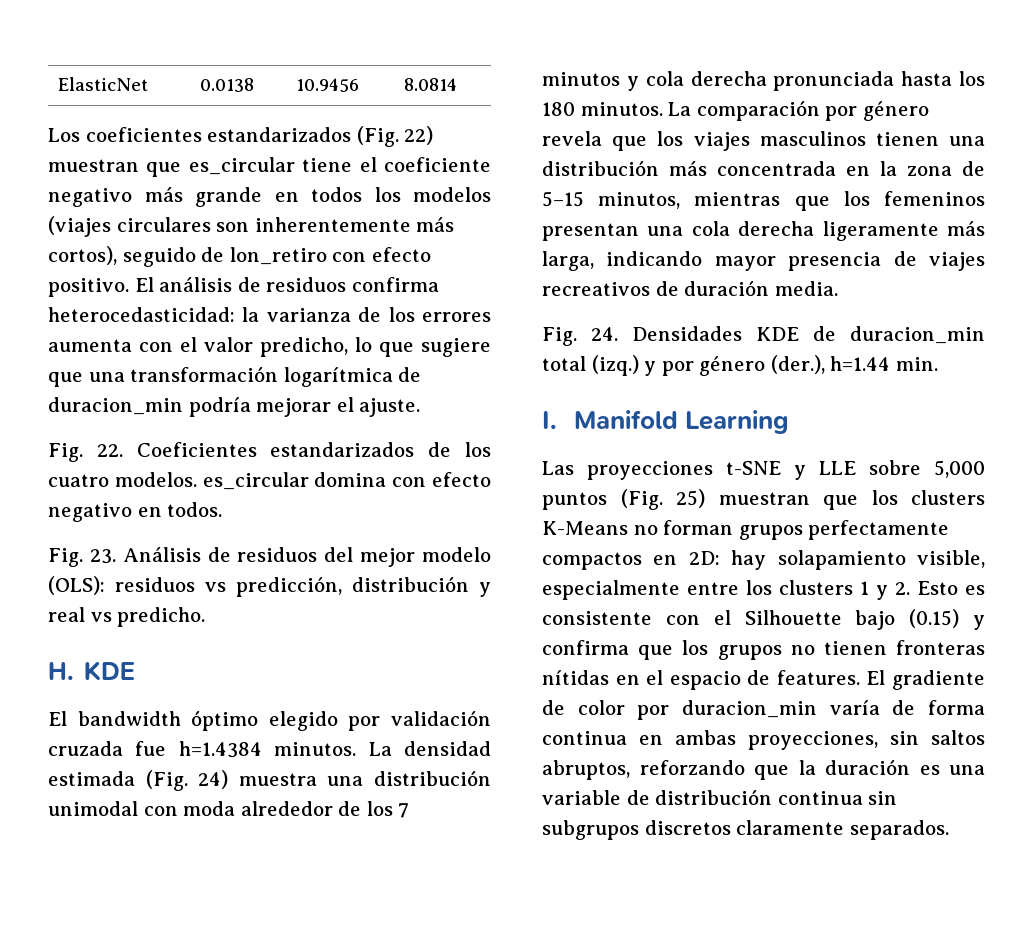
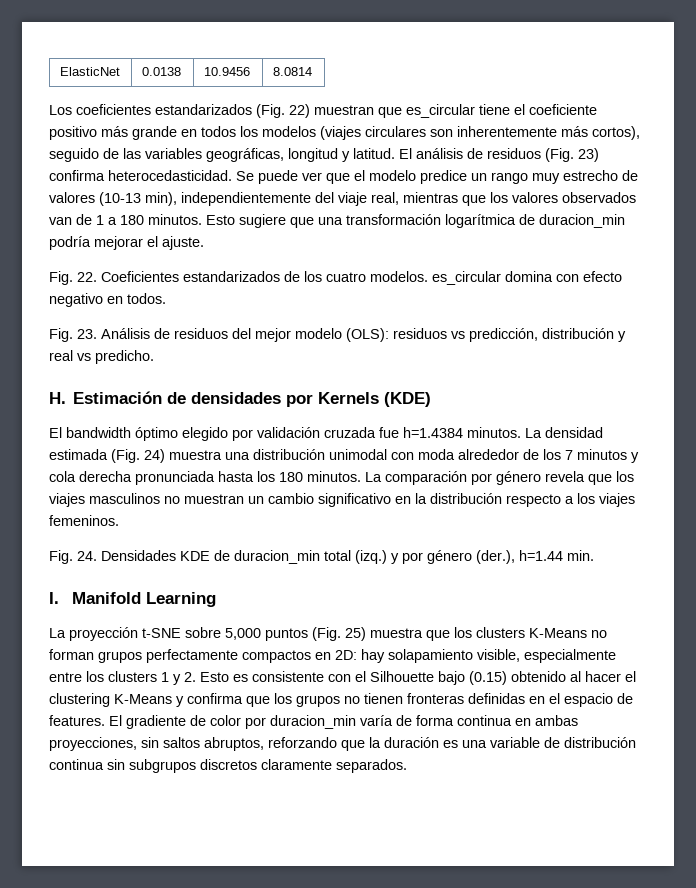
[48,188,132,207] negativo -> [49,126,97,140] positivo
[229,247,431,265] [48,277,439,297] [48,307,491,322] [48,337,414,357] lon_retiro con efecto positivo. El análisis de residuos confirma heterocedasticidad: la varianza de los errores aumenta con el valor predicho, lo que -> [123,148,599,162] [49,170,638,184] [49,192,636,206] [49,214,235,225] las variables geográficas, longitud y latitud. El análisis de residuos (Fig. 23) confirma heterocedasticidad. Se puede ver que el modelo predice un rango muy estrecho de valores (10-13 min), independientemente del viaje real, mientras que los valores observados van de 1 a 180 minutos. Esto
[84,661,136,681] KDE -> [73,391,432,407] Estimación de densidades por Kernels (KDE)
[875,132,985,146] [542,160,985,176] [542,191,985,211] [542,221,986,241] [542,251,985,271] [542,280,838,296] tienen una distribución más concentrada en la zona de 5–15 minutos, mientras que los femeninos presentan una cola derecha ligeramente más larga, indicando mayor presencia de viajes recreativos de duración media. -> [164,493,635,507] [49,515,119,526] no muestran un cambio significativo en la distribución respecto a los viajes femeninos.
[542,461,856,480] Las proyecciones t-SNE y LLE -> [49,627,181,641] La proyección t-SNE
[718,492,810,505] muestran -> [370,628,423,638] muestra
(960, 618) none -> [511,671,636,682] [49,693,172,707] obtenido al hacer el clustering K-Means
[542,670,609,685] nítidas -> [468,693,525,704] definidas

